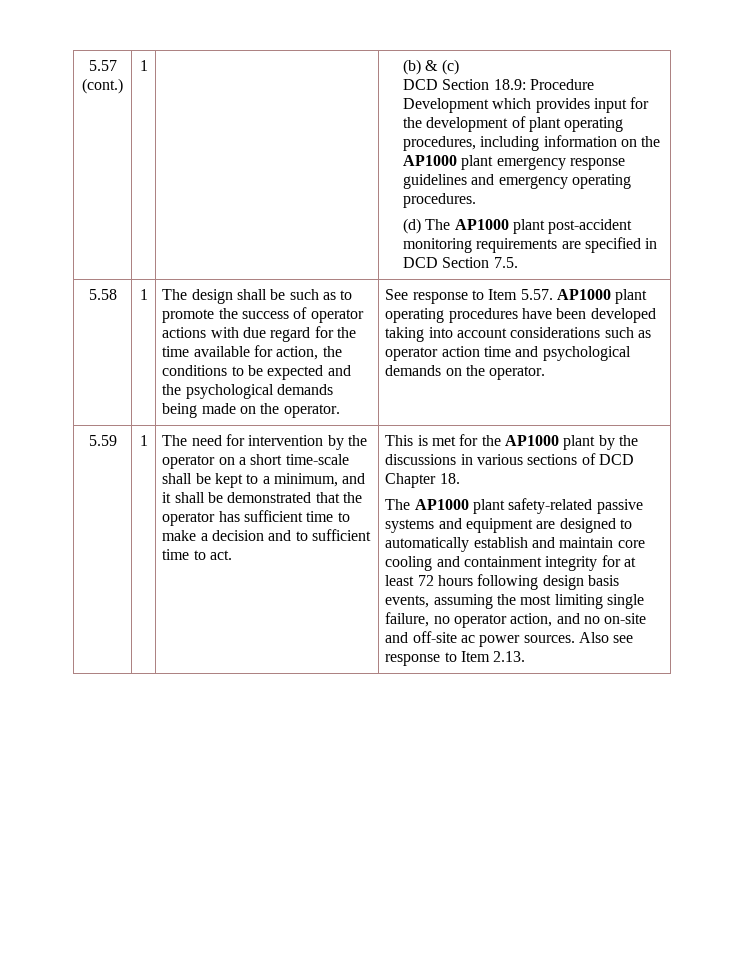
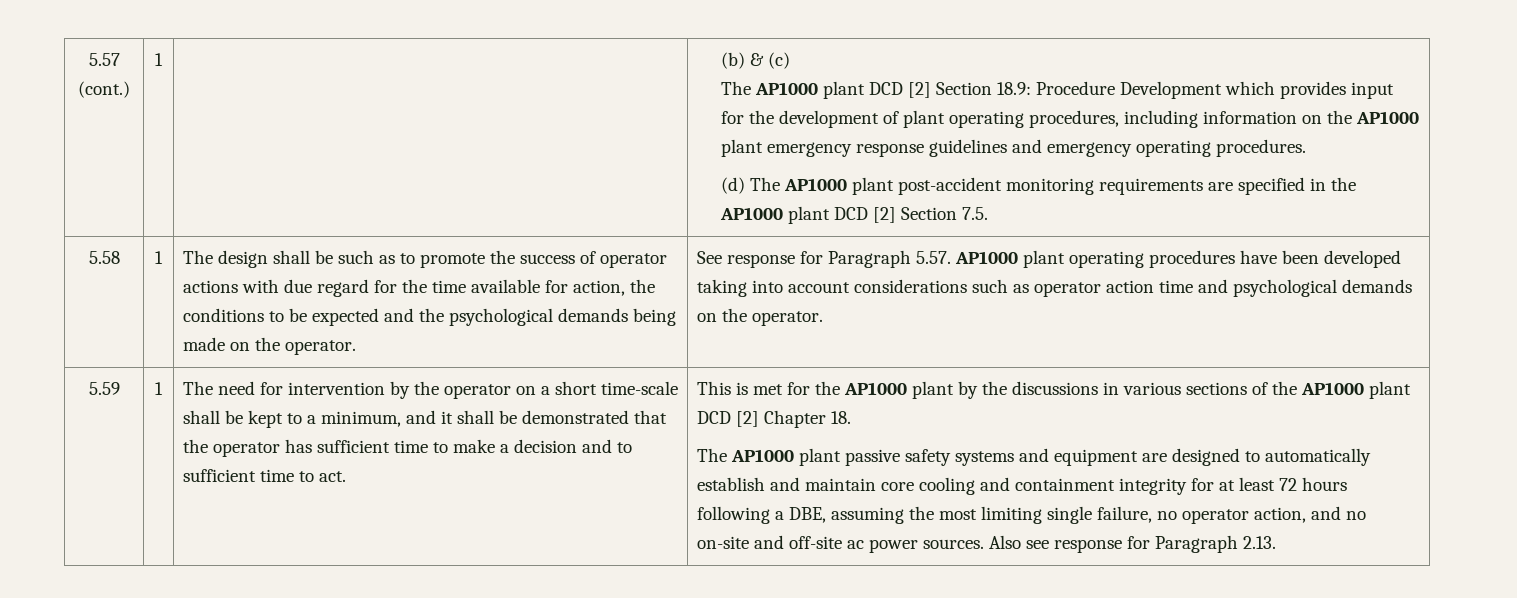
[403,79,439,90] DCD -> [721,81,932,99] The AP1000 plant DCD [2]
[403,257,439,268] DCD -> [1331,177,1357,191] [720,206,897,224] the AP1000 plant DCD [2]
[472,289,518,300] to Item -> [799,250,911,268] for Paragraph
[599,454,635,465] DCD -> [1271,381,1411,399] [696,411,759,427] the AP1000 plant DCD [2]
[508,498,643,514] safety-related passive -> [844,449,951,466] passive safety
[542,575,620,590] [385,595,430,608] design basis events, -> [774,507,826,523] a DBE,
[444,651,491,662] to Item -> [1126,535,1238,553] for Paragraph

